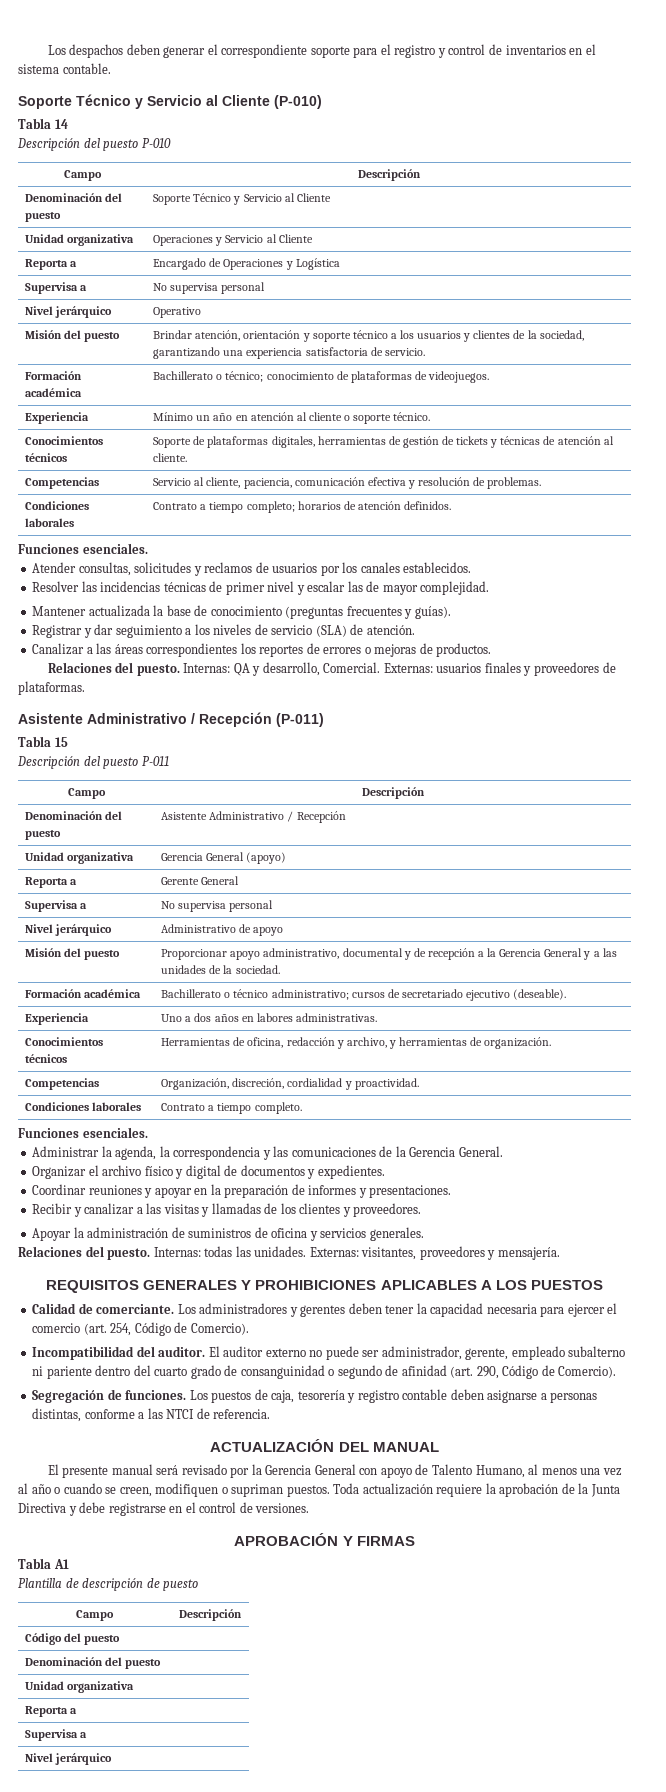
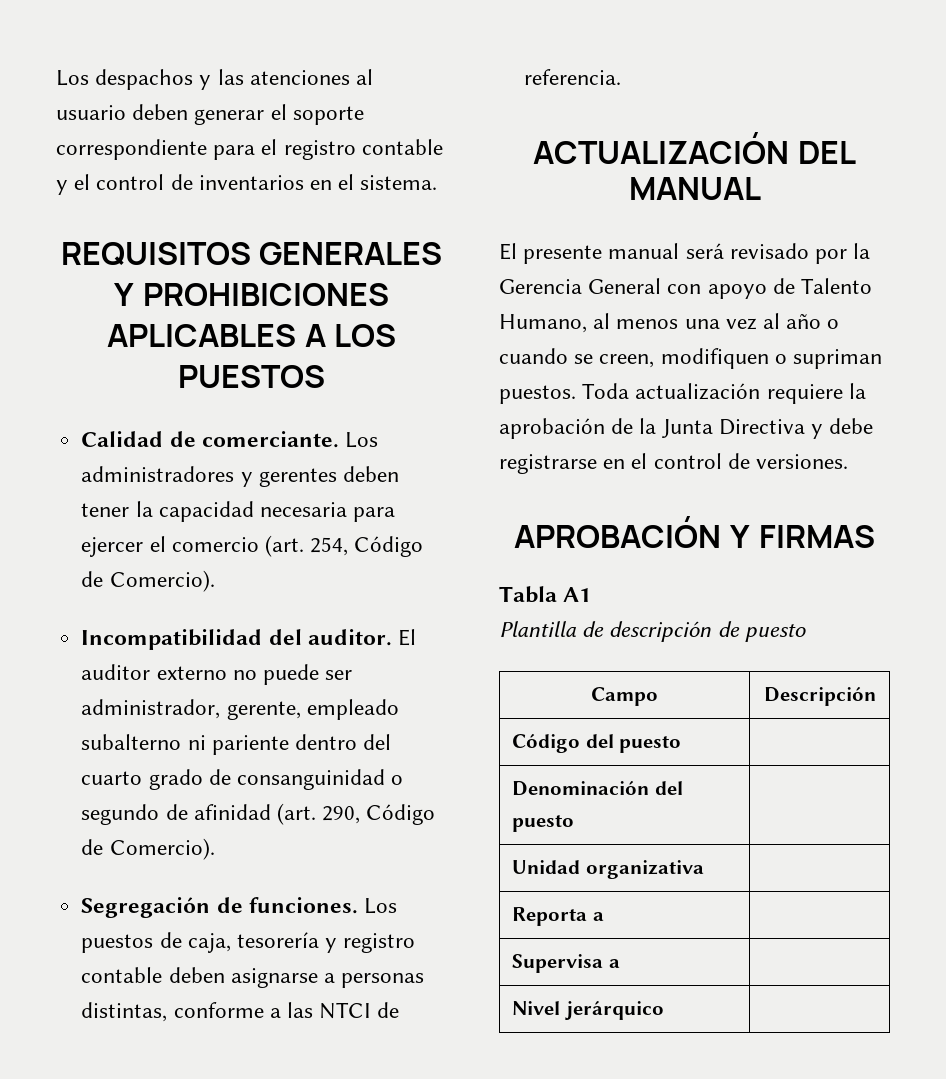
(124, 51) none -> [199,69,374,90] [56,105,126,120] y las atenciones al usuario
[221,44,350,58] correspondiente soporte -> [292,106,364,125] [56,139,207,160] soporte correspondiente
[437,48,446,58] y -> [361,139,443,155] [56,174,91,195] contable y el
[18,63,111,74] [18,94,322,109] [18,118,68,129] [17,138,171,151] [64,170,102,181] [357,169,421,181] [25,193,123,202] [25,212,62,222] [153,193,331,205] [25,234,135,246] [153,234,313,246] [25,259,78,270] [153,258,340,270] [25,282,88,294] [153,282,266,294] [25,306,113,318] [153,307,202,318] [25,330,121,342] [153,330,584,342] [153,347,425,359] [25,371,83,380] [25,388,83,397] [153,371,489,383] [25,412,90,424] [153,412,431,424] [25,436,104,445] [25,453,68,462] [153,436,614,448] [153,453,188,462] [25,477,100,489] [153,477,542,489] [25,501,90,510] [25,518,75,527] [153,501,451,513] [18,543,148,554] [32,562,472,576] [32,581,490,595] [32,605,451,619] [32,624,415,638] [32,643,492,657] [47,662,616,676] [18,681,85,695] [18,712,324,727] [18,736,68,747] [17,756,169,769] [68,788,106,799] [361,787,425,799] [25,811,123,820] [25,830,62,840] [161,811,346,823] [25,852,135,864] [161,852,287,864] [25,877,78,888] [161,876,240,885] [25,900,88,912] [161,900,274,912] [25,924,113,936] [161,924,284,936] [25,948,121,960] [161,948,617,960] [161,965,280,974] [25,989,142,998] [161,989,567,1001] [25,1013,90,1025] [161,1013,377,1022] [25,1037,104,1046] [25,1054,68,1063] [161,1037,552,1049] [25,1078,100,1090] [161,1078,419,1090] [25,1102,142,1111] [161,1102,302,1114] [18,1127,148,1138] [32,1146,503,1160] [32,1165,385,1179] [32,1184,452,1198] [32,1203,422,1217] [32,1227,424,1241] [18,1246,560,1260] sistema contable. // Soporte Técnico y Servicio al Cliente (P-010) // Tabla 14 // Descripción del puesto P-010 // Campo | Descripción // Denominación del puesto | Soporte Técnico y Servicio al Cliente // Unidad organizativa | Operaciones y Servicio al Cliente // Reporta a | Encargado de Operaciones y Logística // Supervisa a | No supervisa personal // Nivel jerárquico | Operativo // Misión del puesto | Brindar atención, orientación y soporte técnico a los usuarios y clientes de la sociedad, garantizando una experiencia satisfactoria de servicio. // Formación académica | Bachillerato o técnico; conocimiento de plataformas de videojuegos. // Experiencia | Mínimo un año en atención al cliente o soporte técnico. // Conocimientos técnicos | Soporte de plataformas digitales, herramientas de gestión de tickets y técnicas de atención al cliente. // Competencias | Servicio al cliente, paciencia, comunicación efectiva y resolución de problemas. // Condiciones laborales | Contrato a tiempo completo; horarios de atención definidos. // Funciones esenciales. // Atender consultas, solicitudes y reclamos de usuarios por los canales establecidos. // Resolver las incidencias técnicas de primer nivel y escalar las de mayor complejidad. // Mantener actualizada la base de conocimiento (preguntas frecuentes y guías). // Registrar y dar seguimiento a los niveles de servicio (SLA) de atención. // Canalizar a las áreas correspondientes los reportes de errores o mejoras de productos. // Relaciones del puesto. Internas: QA y desarrollo, Comercial. Externas: usuarios finales y proveedores de plataformas. // Asistente Administrativo / Recepción (P-011) // Tabla 15 // Descripción del puesto P-011 // Campo | Descripción // Denominación del puesto | Asistente Administrativo / Recepción // Unidad organizativa | Gerencia General (apoyo) // Reporta a | Gerente General // Supervisa a | No supervisa personal // Nivel jerárquico | Administrativo de apoyo // Misión del puesto | Proporcionar apoyo administrativo, documental y de recepción a la Gerencia General y a las unidades de la sociedad. // Formación académica | Bachillerato o técnico administrativo; cursos de secretariado ejecutivo (deseable). // Experiencia | Uno a dos años en labores administrativas. // Conocimientos técnicos | Herramientas de oficina, redacción y archivo, y herramientas de organización. // Competencias | Organización, discreción, cordialidad y proactividad. // Condiciones laborales | Contrato a tiempo completo. // Funciones esenciales. // Administrar la agenda, la correspondencia y las comunicaciones de la Gerencia General. // Organizar el archivo físico y digital de documentos y expedientes. // Coordinar reuniones y apoyar en la preparación de informes y presentaciones. // Recibir y canalizar a las visitas y llamadas de los clientes y proveedores. // Apoyar la administración de suministros de oficina y servicios generales. // Relaciones del puesto. Internas: todas las unidades. Externas: visitantes, proveedores y mensajería. -> [360,175,438,190] sistema.

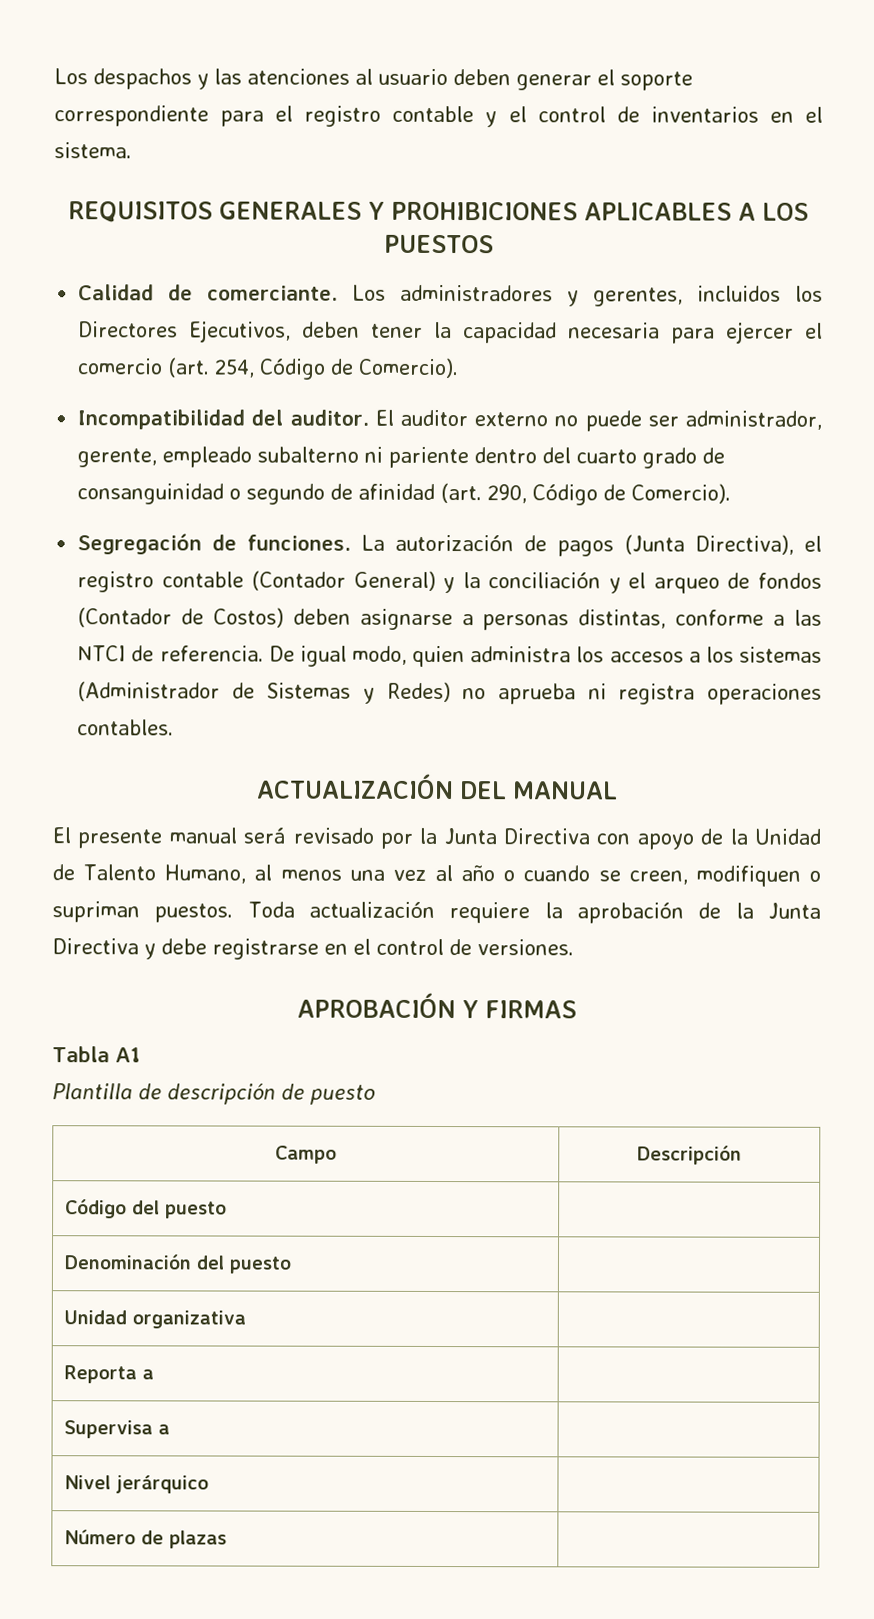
[258,468,337,487] gerentes -> [593,285,824,307] [78,320,292,343] gerentes, incluidos los Directores Ejecutivos,
[363,898,397,914] [81,932,416,953] [81,967,163,983] Los puestos de caja, tesorería y registro contable -> [361,534,822,557] [77,570,822,594] [77,607,284,628] La autorización de pagos (Junta Directiva), el registro contable (Contador General) y la conciliación y el arqueo de fondos (Contador de Costos)
(622, 77) none -> [268,645,822,668] [77,681,822,705] [77,719,175,736] De igual modo, quien administra los accesos a los sistemas (Administrador de Sistemas y Redes) no aprueba ni registra operaciones contables.
[499,278,662,294] Gerencia General -> [443,828,591,845] Junta Directiva
(795, 286) none -> [729,828,821,845] [52,864,75,881] la Unidad de
(664, 1010) none -> [64,1529,228,1549] // Número de plazas |

